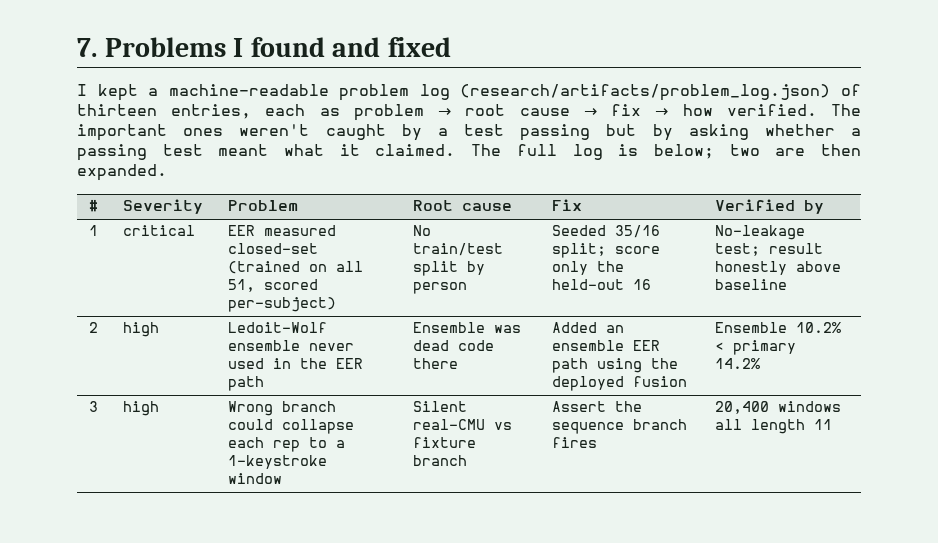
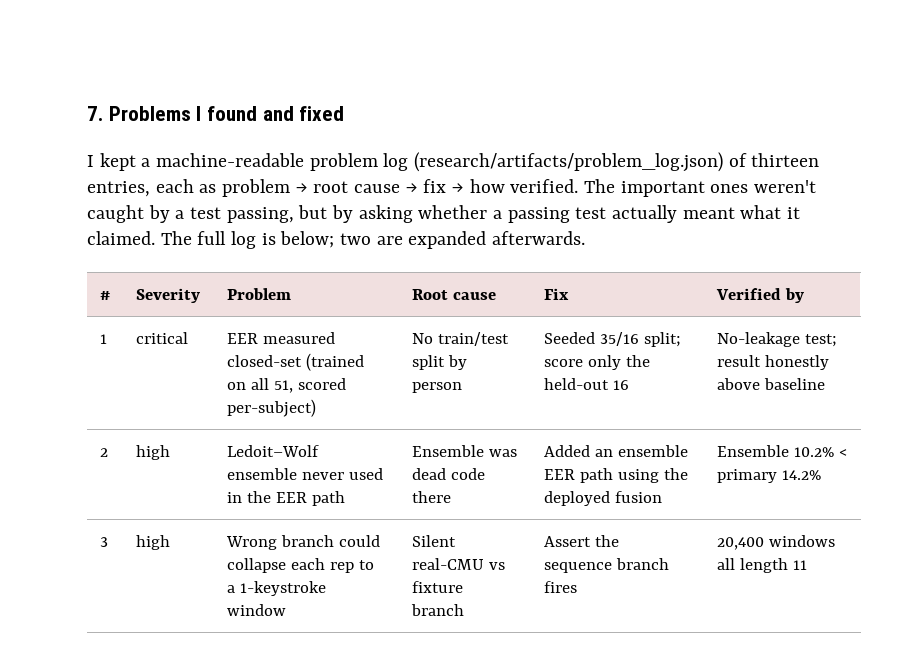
[520,124,591,141] passing -> [226,207,294,223] passing,
(203, 150) none -> [612,205,678,223] actually
[821,144,862,156] [77,164,167,181] then expanded. -> [408,231,586,249] expanded afterwards.

